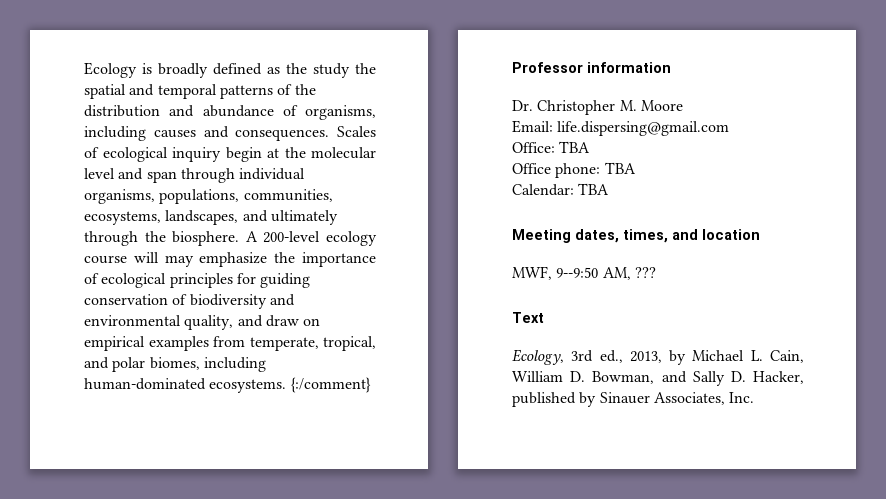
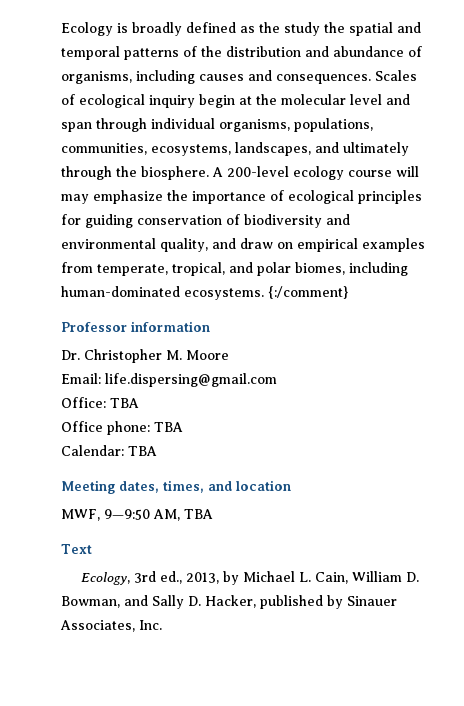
[556,267,656,280] 9--9:50 AM, ??? -> [104,509,213,521] 9—9:50 AM, TBA

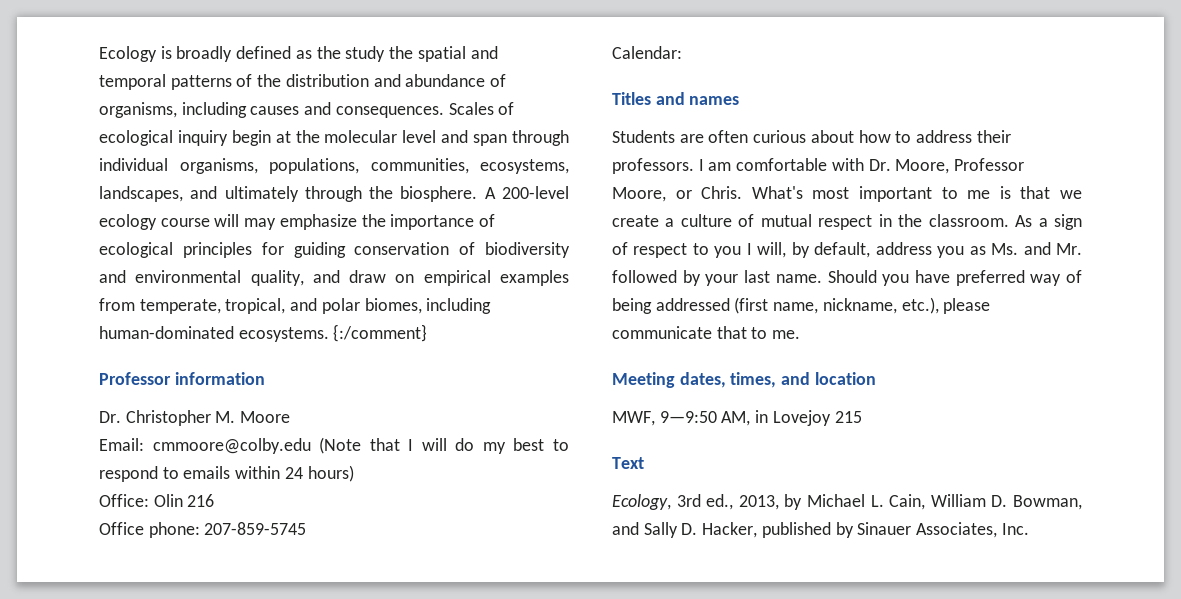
[105,373,277,387] life.dispersing@gmail.com -> [152,437,569,454] [99,465,354,482] cmmoore@colby.edu (Note that I will do my best to respond to emails within 24 hours)
[110,398,139,408] TBA -> [153,494,215,507] Olin 216
[154,422,183,432] TBA -> [204,522,307,535] 207-859-5745
[128,446,157,456] TBA -> [612,92,740,105] [612,130,1011,143] [612,158,1025,174] [612,186,1082,202] [612,214,1082,230] [612,242,1082,258] [612,270,1082,286] [612,297,991,314] [612,326,801,339] // Titles and names // Students are often curious about how to address their professors. I am comfortable with Dr. Moore, Professor Moore, or Chris. What's most important to me is that we create a culture of mutual respect in the classroom. As a sign of respect to you I will, by default, address you as Ms. and Mr. followed by your last name. Should you have preferred way of being addressed (first name, nickname, etc.), please communicate that to me.
[184,509,213,519] TBA -> [755,410,862,426] in Lovejoy 215

